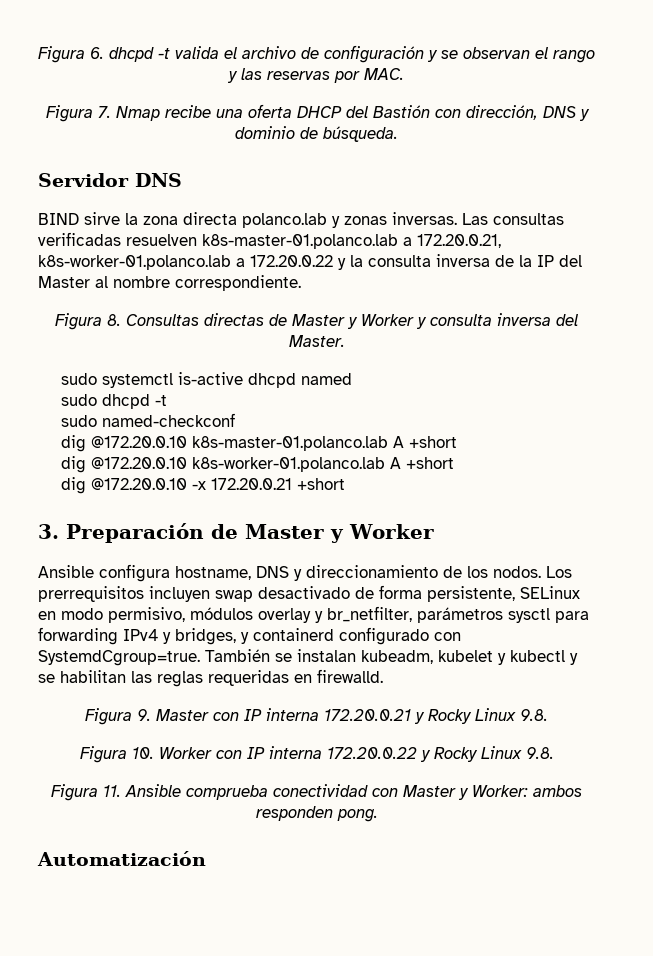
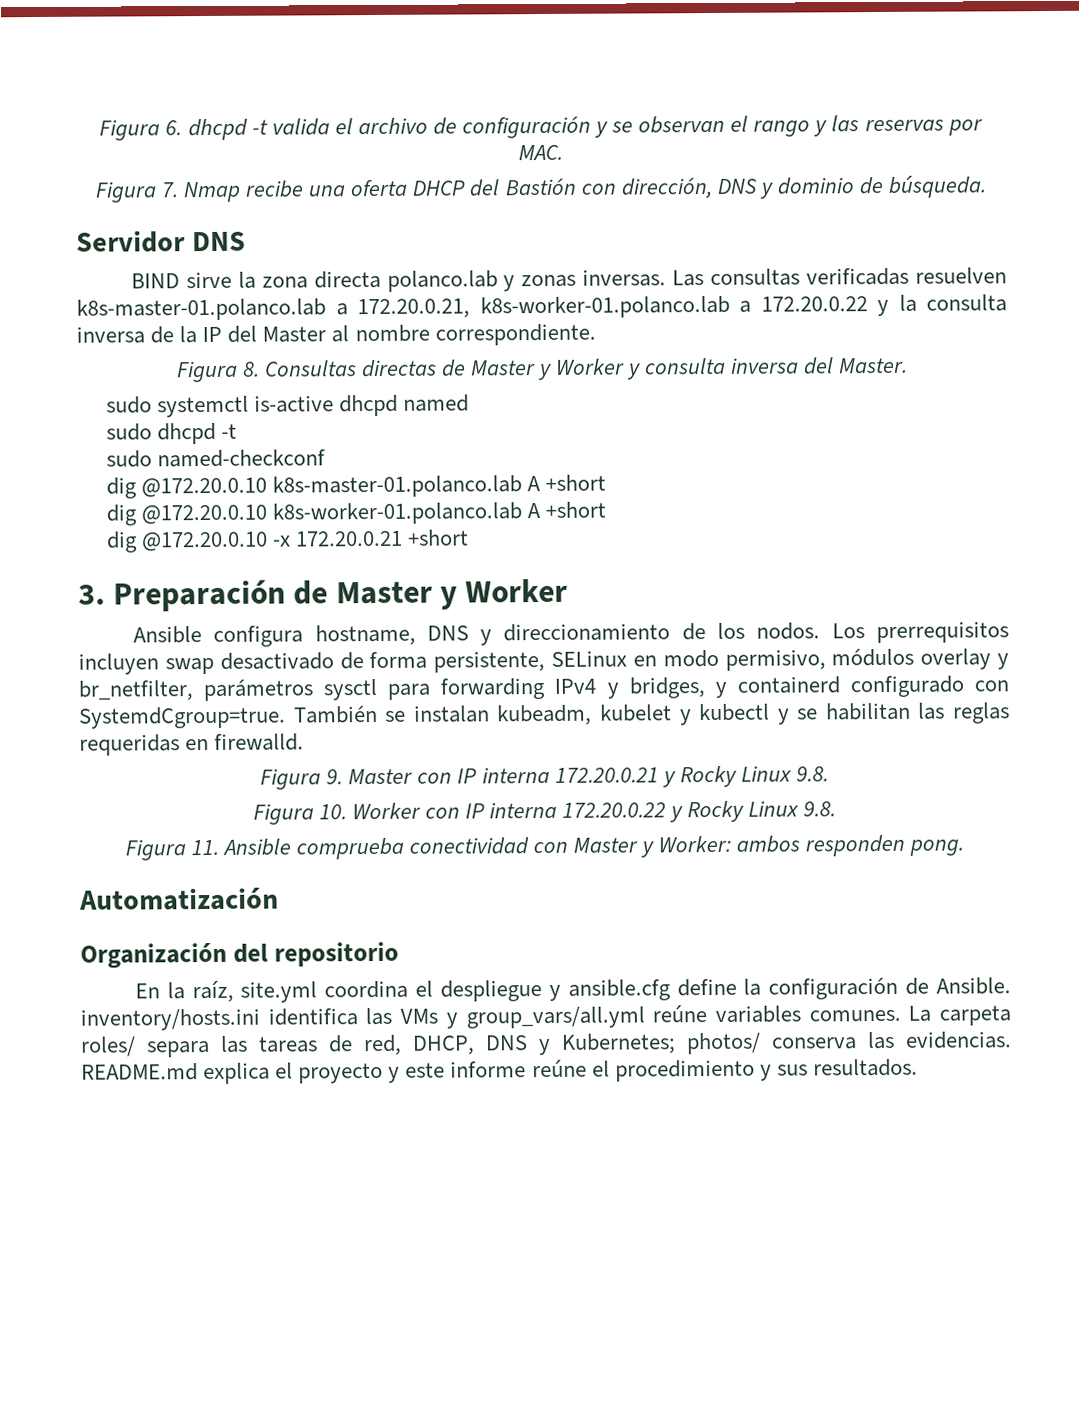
(206, 858) none -> [80,941,399,969] [134,976,1012,1003] [80,1005,1012,1031] [80,1031,1012,1058] [81,1058,918,1085] // Organización del repositorio // En la raíz, site.yml coordina el despliegue y ansible.cfg define la configuración de Ansible. inventory/hosts.ini identifica las VMs y group_vars/all.yml reúne variables comunes. La carpeta roles/ separa las tareas de red, DHCP, DNS y Kubernetes; photos/ conserva las evidencias. README.md explica el proyecto y este informe reúne el procedimiento y sus resultados.

